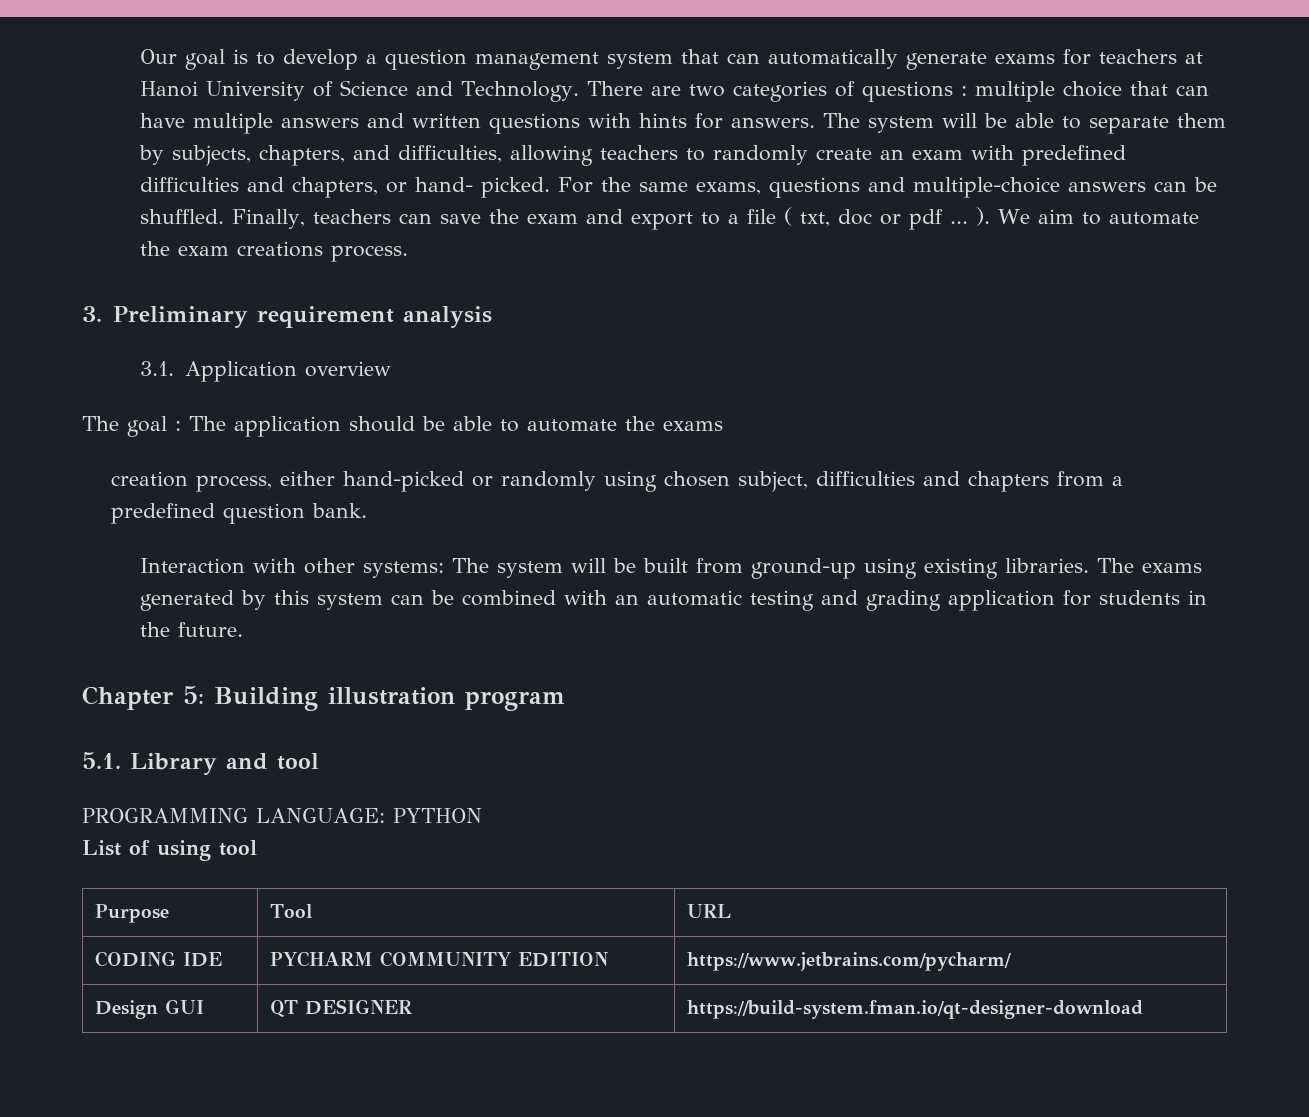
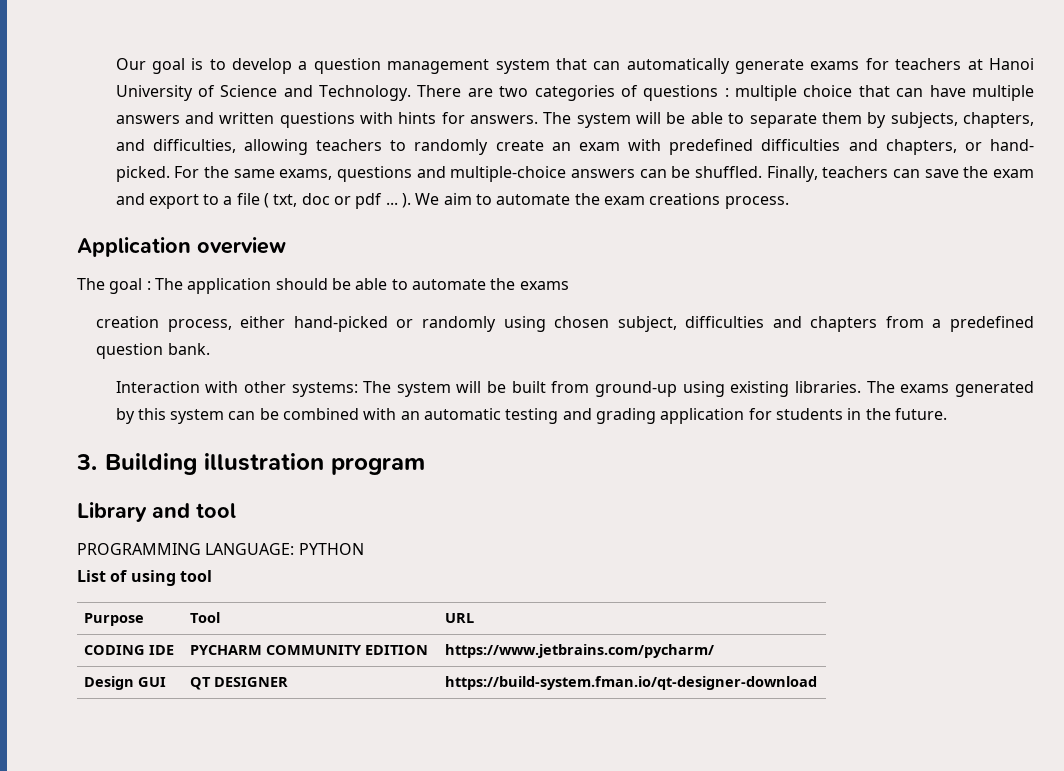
[82,306,492,328] [140,361,175,376] 3. Preliminary requirement analysis // 3.1. -> (789, 202) none
[82,686,204,710] Chapter 5: -> [76,454,97,470] 3.
[82,752,121,769] 5.1. -> (425, 466) none

